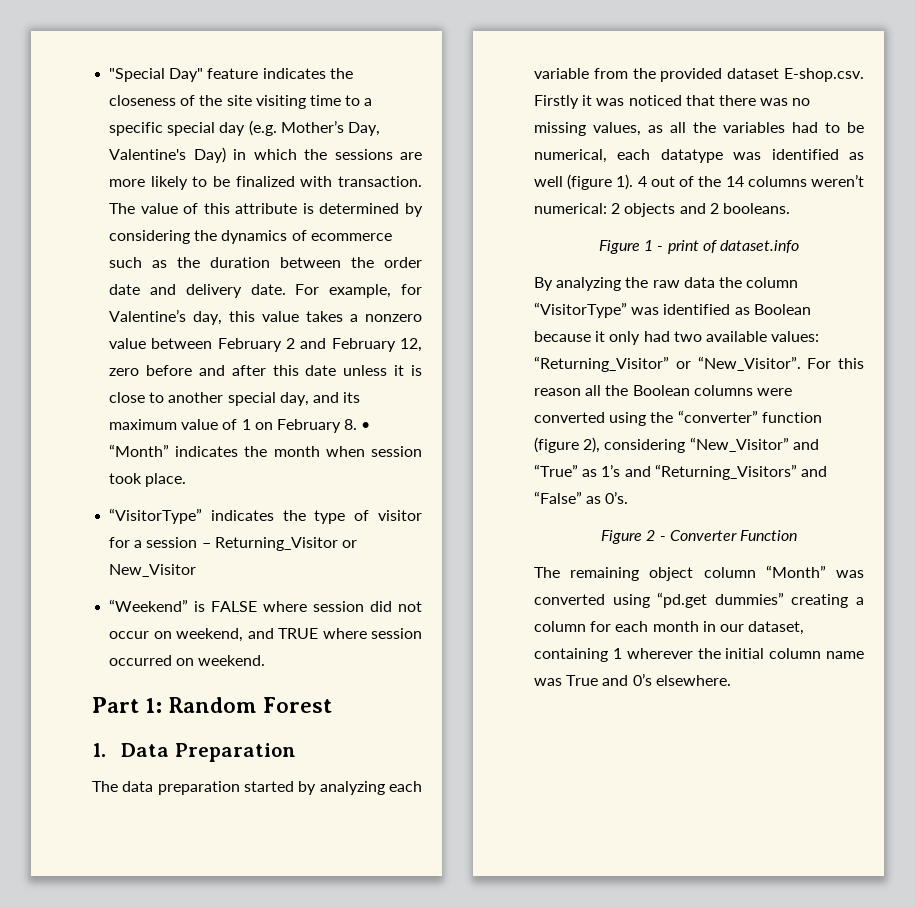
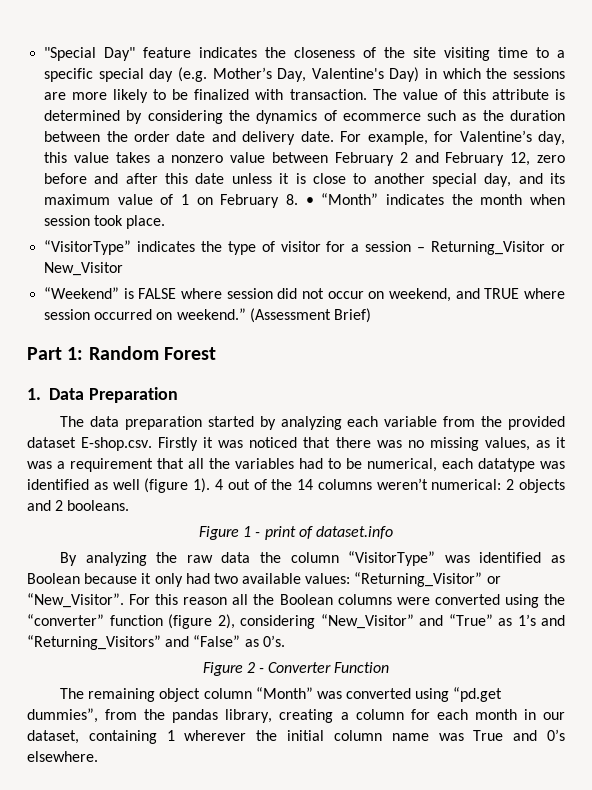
[198,655,266,666] weekend. -> [176,308,371,323] weekend.” (Assessment Brief)
(663, 129) none -> [556,437,567,448] [27,458,184,472] it was a requirement that
[714,592,784,605] dummies” -> [27,708,273,723] dummies”, from the pandas library,

